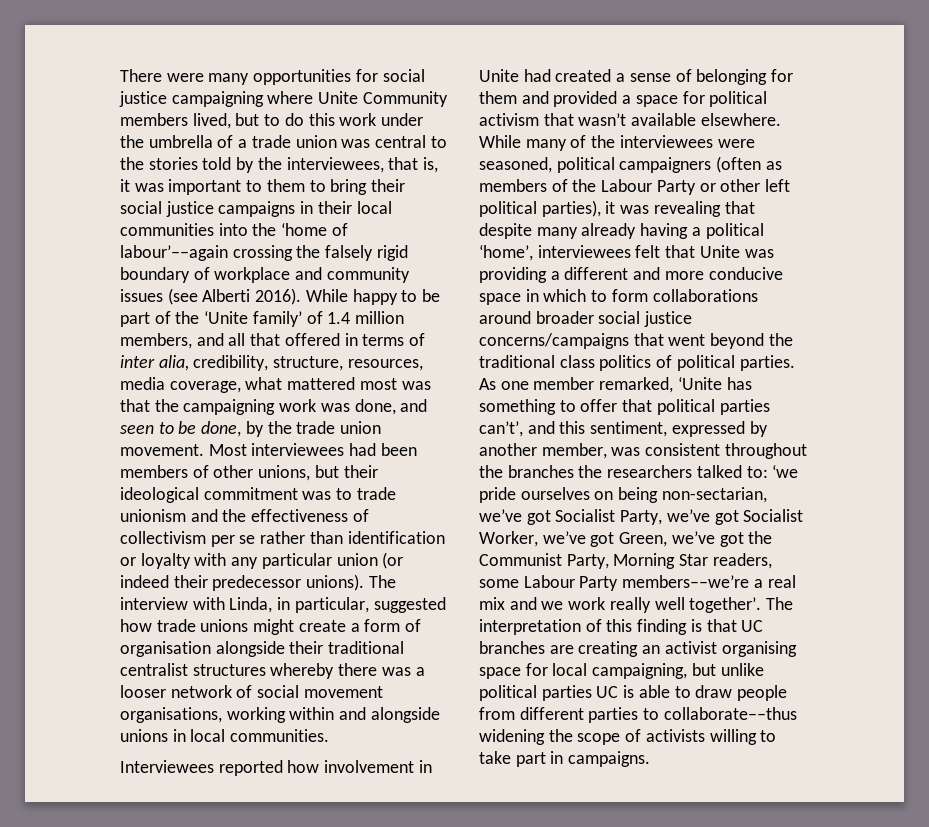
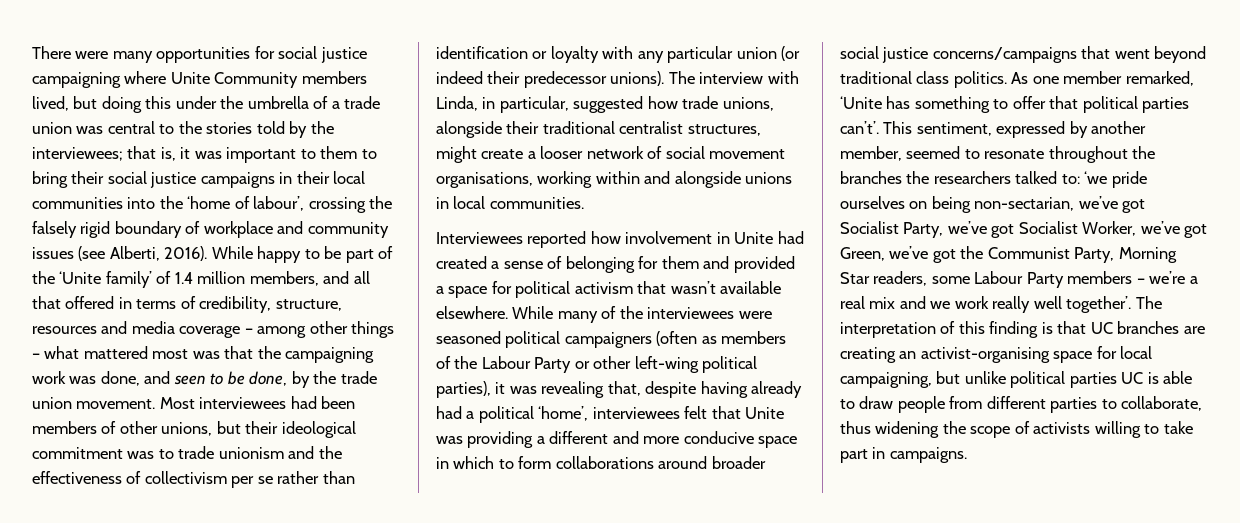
[264,113,377,126] to do this work -> [101,96,172,113] doing this
[286,157,384,173] interviewees, -> [32,147,123,161] interviewees;
[120,245,228,261] labour’––again -> [253,196,305,211] labour’,
[202,289,251,302] Alberti -> [109,246,160,261] Alberti,
[120,355,423,371] [120,377,241,393] inter alia, credibility, structure, resources, media coverage, -> [199,296,342,313] [32,321,395,338] [32,353,40,359] credibility, structure, resources and media coverage – among other things –
[200,619,422,635] [120,641,405,657] [120,663,411,679] unions might create a form of organisation alongside their traditional centralist structures whereby there was -> [722,97,774,111] [436,121,761,138] [436,146,524,163] unions, alongside their traditional centralist structures, might create
[479,157,552,173] seasoned, -> [436,331,501,344] seasoned
[765,179,791,192] left -> [634,356,699,373] left-wing
[724,201,755,214] [479,223,689,239] that despite many already having -> [607,381,803,398] [436,406,462,419] that, despite having already had
[768,333,793,346] the -> (1207, 54) none
[599,355,795,371] politics of political parties. -> [953,71,1007,88] politics.
[479,421,586,437] can’t’, and this -> [840,121,913,134] can’t’. This
[611,443,721,456] was consistent -> [906,146,1045,159] seemed to resonate
[622,575,750,588] members––we’re -> [1067,271,1186,284] members – we’re
[664,641,797,657] activist organising -> [920,347,1050,363] activist-organising
[663,707,797,720] collaborate––thus -> [1121,396,1203,411] [840,421,871,434] collaborate, thus

